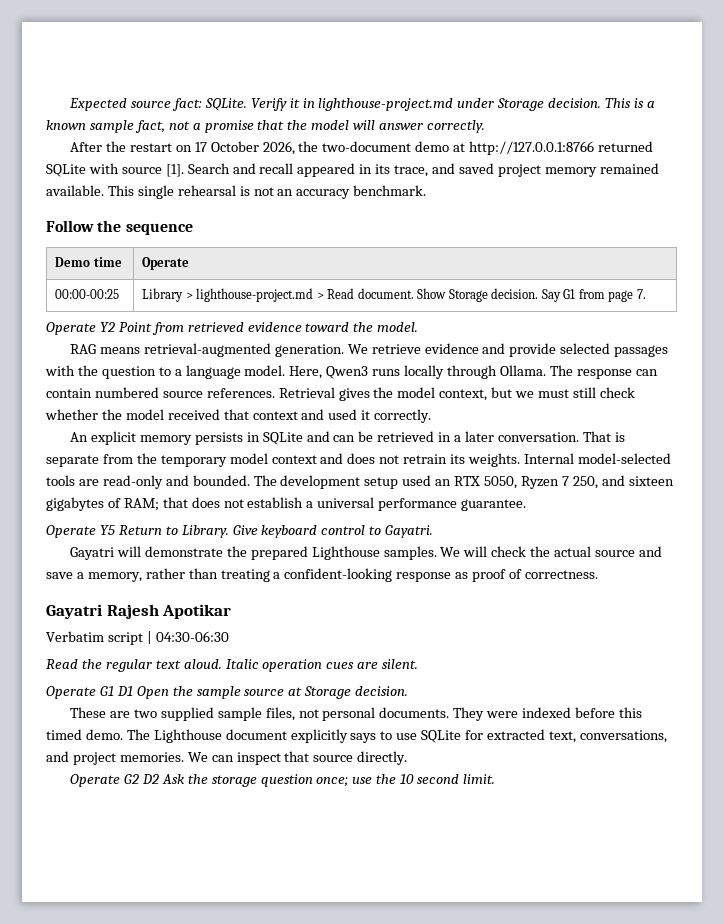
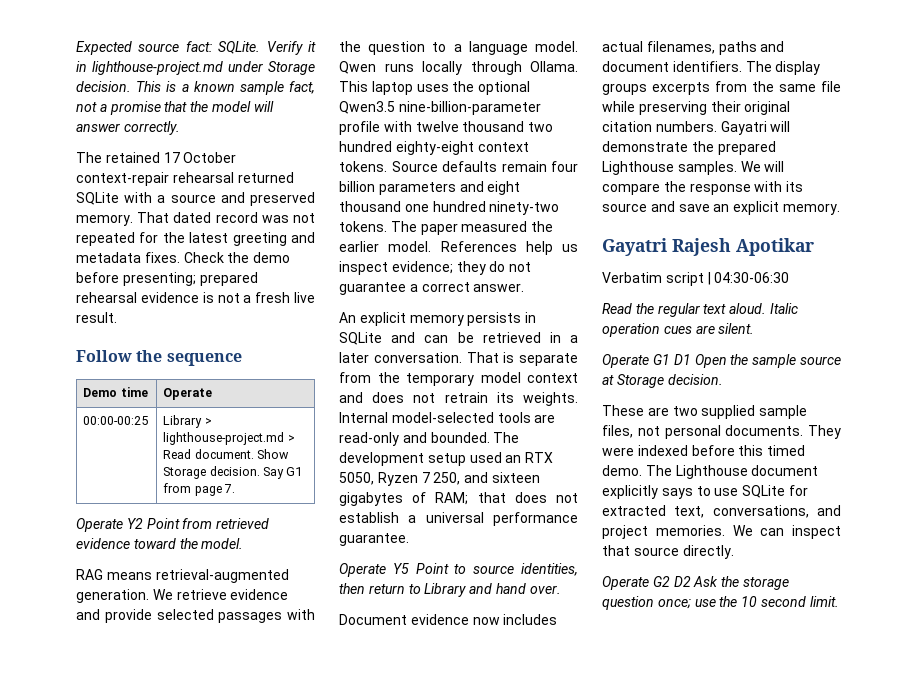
[70,141,653,155] [46,163,659,177] [46,185,427,199] After the restart on 17 October 2026, the two-document demo at http://127.0.0.1:8766 returned SQLite with source [1]. Search and recall appeared in its trace, and saved project memory remained available. This single rehearsal is not an accuracy benchmark. -> [76,152,237,163] [76,172,294,186] [76,192,315,206] [76,212,315,226] [76,232,315,246] [76,252,291,263] [76,272,258,286] [76,292,315,303] [76,312,117,323] The retained 17 October context-repair rehearsal returned SQLite with a source and preserved memory. That dated record was not repeated for the latest greeting and metadata fixes. Check the demo before presenting; prepared rehearsal evidence is not a fresh live result.
[289,366,369,379] Here, Qwen3 -> [339,61,376,74] Qwen
[549,365,658,379] [46,387,635,401] [45,409,432,423] The response can contain numbered source references. Retrieval gives the model context, but we must still check whether the model received that context and used it correctly. -> [339,81,531,95] [339,101,541,115] [339,121,554,135] [339,141,529,155] [339,161,578,172] [339,181,521,195] [339,201,560,215] [339,221,554,235] [339,241,578,255] [339,261,532,275] [339,282,525,295] This laptop uses the optional Qwen3.5 nine-billion-parameter profile with twelve thousand two hundred eighty-eight context tokens. Source defaults remain four billion parameters and eight thousand one hundred ninety-two tokens. The paper measured the earlier model. References help us inspect evidence; they do not guarantee a correct answer.
[118,525,434,538] Return to Library. Give keyboard control to Gayatri. // -> [415,563,578,576] [339,583,561,597] [339,614,558,625] [602,41,785,55] [602,61,821,75] [602,81,841,95] [602,101,791,115] [602,121,717,132] Point to source identities, then return to Library and hand over. // Document evidence now includes actual filenames, paths and document identifiers. The display groups excerpts from the same file while preserving their original citation numbers.
[491,546,662,557] [46,568,598,582] check the actual source and save a memory, rather than treating a confident-looking response as proof of correctness. -> [602,181,804,195] [602,201,840,215] compare the response with its source and save an explicit memory.

